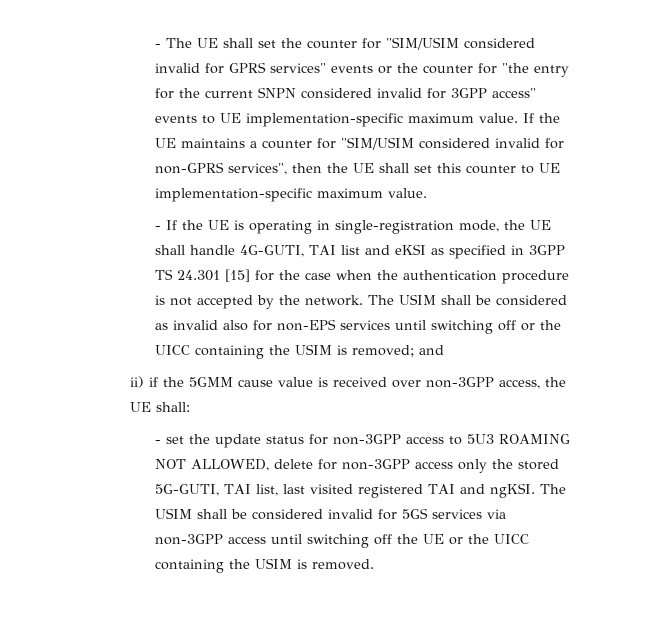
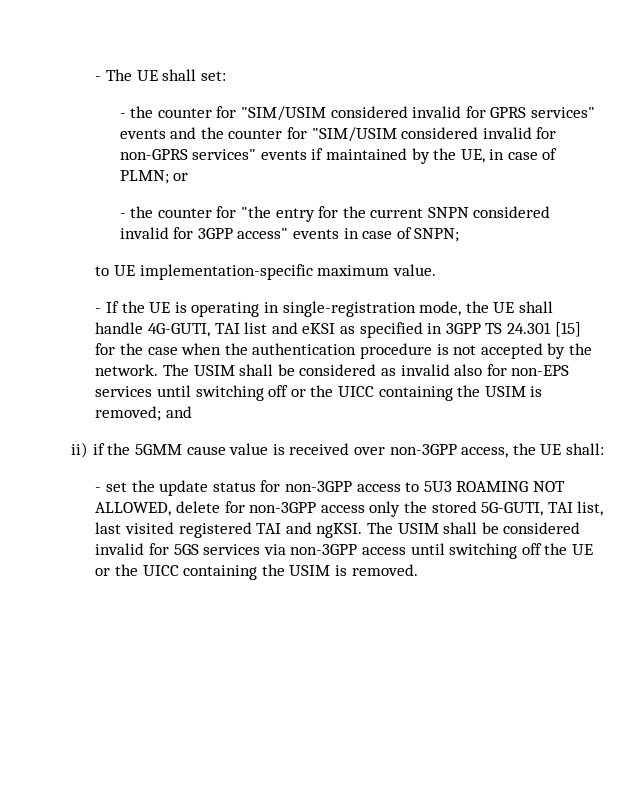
[258,40,277,48] set -> [200,71,226,81] [119,113,126,118] set: // -
[378,66,393,74] or -> [170,127,557,142] [119,148,558,164] [119,170,189,184] [119,213,126,218] and the counter for "SIM/USIM considered invalid for non-GPRS services" events if maintained by the UE, in case of PLMN; or // -
[202,113,561,127] [155,137,565,150] [155,162,517,175] to UE implementation-specific maximum value. If the UE maintains a counter for "SIM/USIM considered invalid for non-GPRS services", then the UE shall set this counter -> [343,227,460,242] in case of SNPN; //

